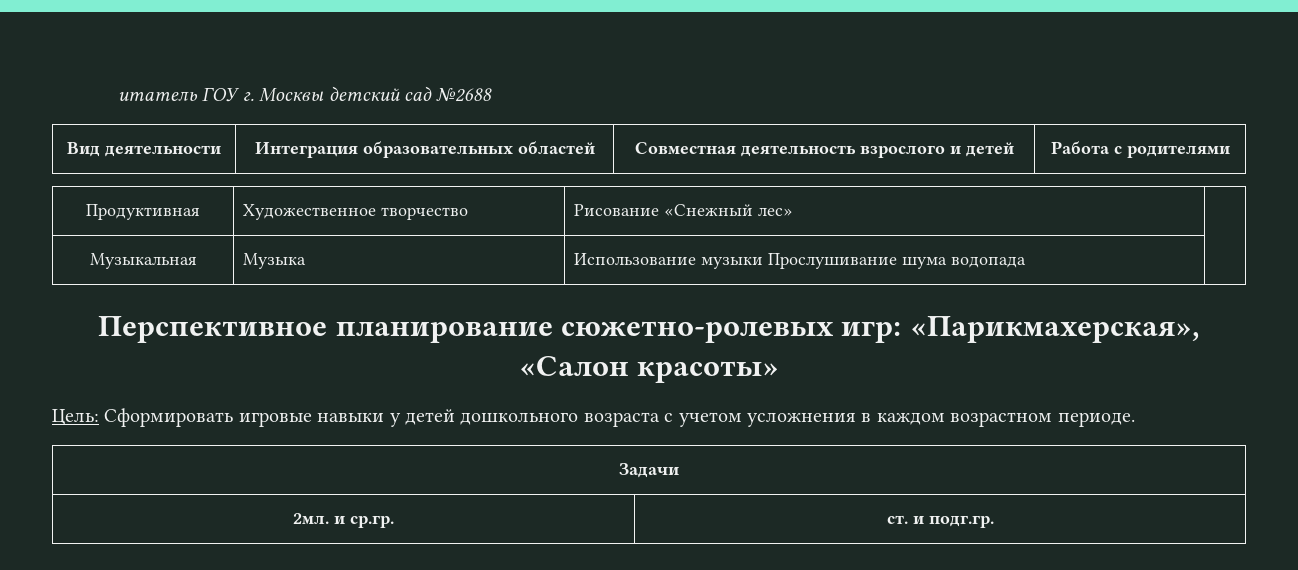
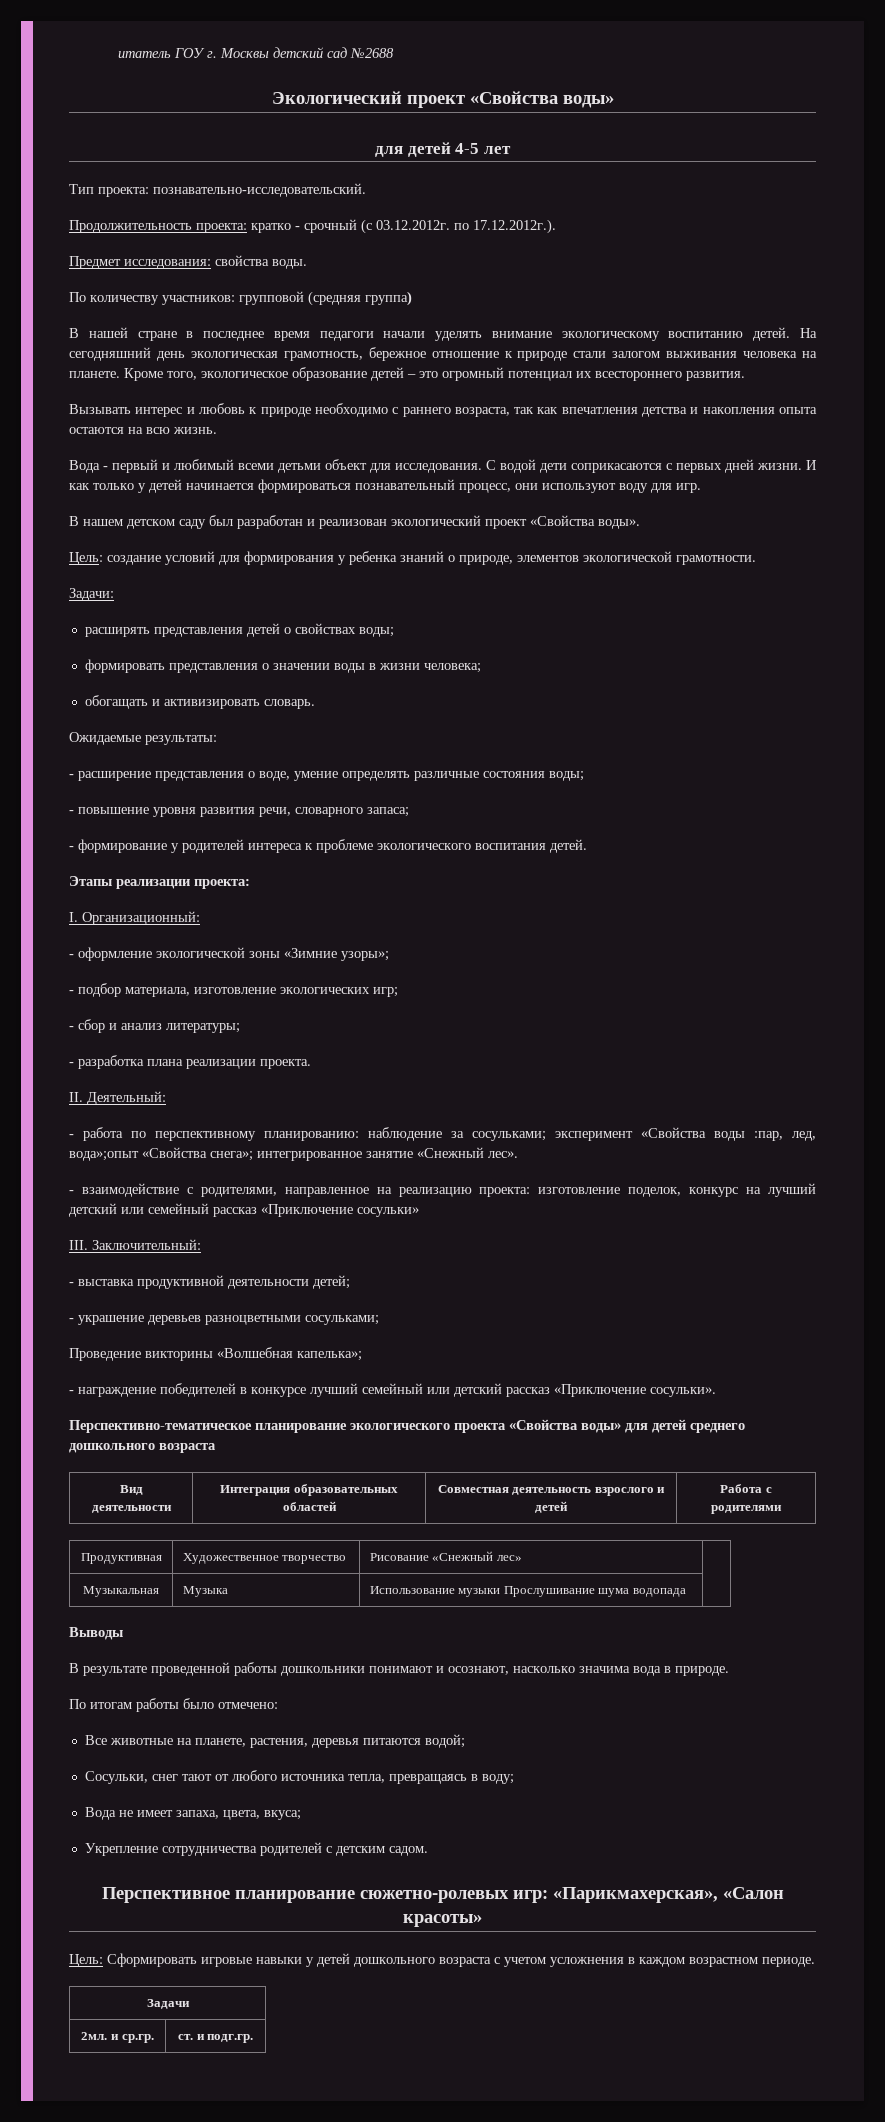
(493, 95) none -> [271,91,614,108] [375,142,511,157] [69,183,366,197] [69,219,556,234] [69,255,307,269] [69,291,412,306] [69,327,817,341] [69,347,817,361] [69,367,745,381] [69,403,817,417] [69,427,217,434] [69,459,817,473] [69,479,701,493] [69,515,640,529] [69,551,756,565] [69,588,114,601] [84,623,394,637] [84,659,481,673] [84,695,315,709] [69,732,217,745] [69,771,584,781] [69,807,409,817] [69,839,587,853] [69,876,250,889] [69,911,200,925] [69,947,389,961] [69,983,398,997] [69,1019,240,1033] [69,1055,311,1069] [69,1091,166,1105] [69,1127,816,1141] [69,1147,518,1161] [69,1183,816,1197] [69,1203,419,1217] [69,1239,201,1250] [69,1275,350,1289] [69,1315,379,1325] [69,1347,362,1361] [69,1383,716,1397] [69,1419,745,1433] [69,1443,216,1453] // Экологический проект «Свойства воды» // для детей 4-5 лет // Тип проекта: познавательно-исследовательский. // Продолжительность проекта: кратко - срочный (с 03.12.2012г. по 17.12.2012г.). // Предмет исследования: свойства воды. // По количеству участников: групповой (средняя группа) // В нашей стране в последнее время педагоги начали уделять внимание экологическому воспитанию детей. На сегодняшний день экологическая грамотность, бережное отношение к природе стали залогом выживания человека на планете. Кроме того, экологическое образование детей – это огромный потенциал их всестороннего развития. // Вызывать интерес и любовь к природе необходимо с раннего возраста, так как впечатления детства и накопления опыта остаются на всю жизнь. // Вода - первый и любимый всеми детьми объект для исследования. С водой дети соприкасаются с первых дней жизни. И как только у детей начинается формироваться познавательный процесс, они используют воду для игр. // В нашем детском саду был разработан и реализован экологический проект «Свойства воды». // Цель: создание условий для формирования у ребенка знаний о природе, элементов экологической грамотности. // Задачи: // расширять представления детей о свойствах воды; // формировать представления о значении воды в жизни человека; // обогащать и активизировать словарь. // Ожидаемые результаты: // - расширение представления о воде, умение определять различные состояния воды; // - повышение уровня развития речи, словарного запаса; // - формирование у родителей интереса к проблеме экологического воспитания детей. // Этапы реализации проекта: // I. Организационный: // - оформление экологической зоны «Зимние узоры»; // - подбор материала, изготовление экологических игр; // - сбор и анализ литературы; // - разработка плана реализации проекта. // II. Деятельный: // - работа по перспективному планированию: наблюдение за сосульками; эксперимент «Свойства воды :пар, лед, вода»;опыт «Свойства снега»; интегрированное занятие «Снежный лес». // - взаимодействие с родителями, направленное на реализацию проекта: изготовление поделок, конкурс на лучший детский или семейный рассказ «Приключение сосульки» // III. Заключительный: // - выставка продуктивной деятельности детей; // - украшение деревьев разноцветными сосульками; // Проведение викторины «Волшебная капелька»; // - награждение победителей в конкурсе лучший семейный или детский рассказ «Приключение сосульки». // Перспективно-тематическое планирование экологического проекта «Свойства воды» для детей среднего дошкольного возраста
(1027, 262) none -> [69,1627,123,1640] [69,1662,729,1676] [69,1698,278,1712] [84,1734,465,1748] [84,1770,514,1784] [84,1807,301,1820] [84,1842,428,1856] // Выводы // В результате проведенной работы дошкольники понимают и осознают, насколько значима вода в природе. // По итогам работы было отмечено: // Все животные на планете, растения, деревья питаются водой; // Сосульки, снег тают от любого источника тепла, превращаясь в воду; // Вода не имеет запаха, цвета, вкуса; // Укрепление сотрудничества родителей с детским садом.

